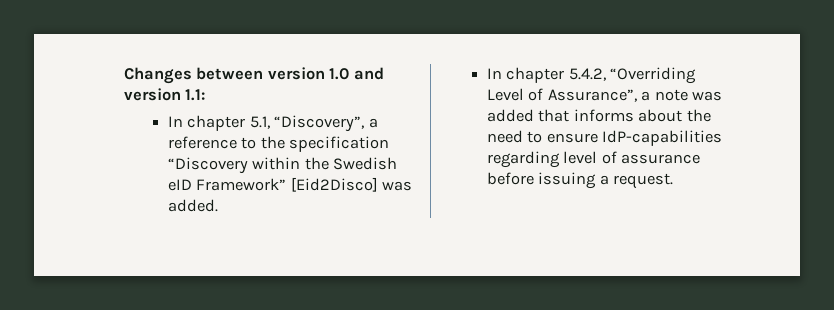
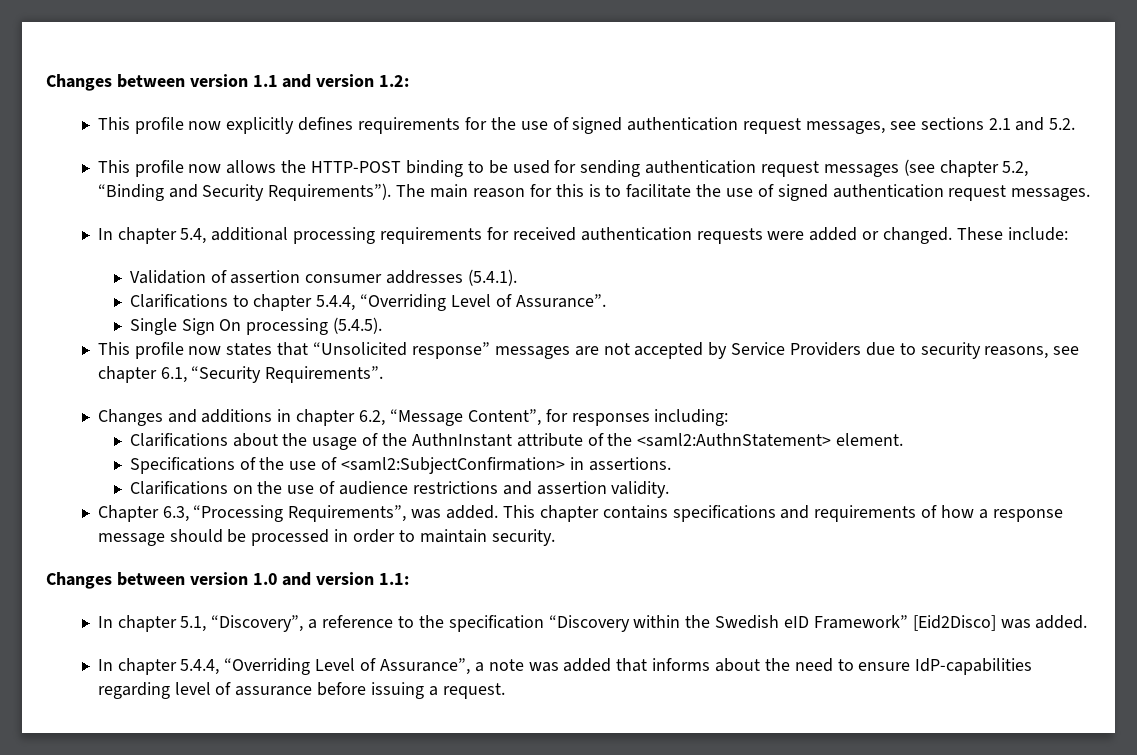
[124,67,325,84] Changes between version -> [46,74,410,91] [97,117,1076,134] [97,159,1029,177] [97,183,1091,201] [97,227,1068,244] [129,269,518,286] [129,294,606,311] [129,317,383,335] [97,342,1080,359] [97,366,384,383] [97,409,729,426] [129,433,904,450] [129,457,671,474] [129,481,670,498] [97,505,1063,522] [97,529,555,546] [46,572,248,589] Changes between version 1.1 and version 1.2: // This profile now explicitly defines requirements for the use of signed authentication request messages, see sections 2.1 and 5.2. // This profile now allows the HTTP-POST binding to be used for sending authentication request messages (see chapter 5.2, “Binding and Security Requirements”). The main reason for this is to facilitate the use of signed authentication request messages. // In chapter 5.4, additional processing requirements for received authentication requests were added or changed. These include: // Validation of assertion consumer addresses (5.4.1). // Clarifications to chapter 5.4.4, “Overriding Level of Assurance”. // Single Sign On processing (5.4.5). // This profile now states that “Unsolicited response” messages are not accepted by Service Providers due to security reasons, see chapter 6.1, “Security Requirements”. // Changes and additions in chapter 6.2, “Message Content”, for responses including: // Clarifications about the usage of the AuthnInstant attribute of the <saml2:AuthnStatement> element. // Specifications of the use of <saml2:SubjectConfirmation> in assertions. // Clarifications on the use of audience restrictions and assertion validity. // Chapter 6.3, “Processing Requirements”, was added. This chapter contains specifications and requirements of how a response message should be processed in order to maintain security. // Changes between version
[568,68,606,81] 5.4.2, -> [180,659,220,675] 5.4.4,

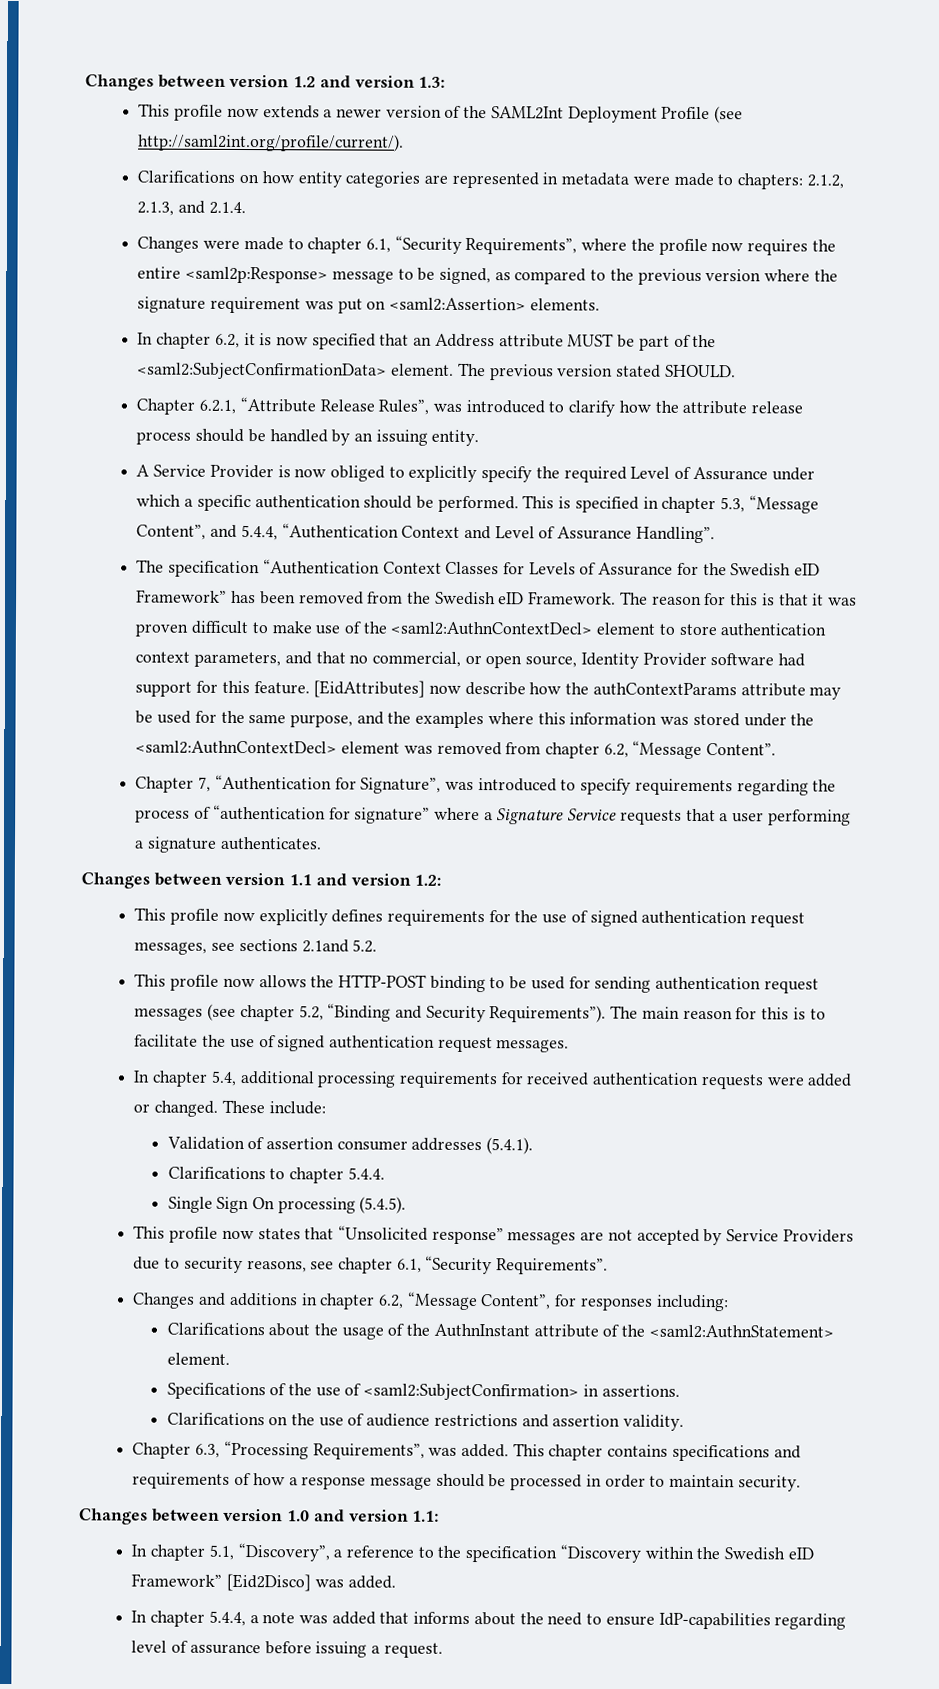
[46,74,248,91] Changes between version -> [85,74,446,91] [138,103,744,124] [138,133,405,152] [137,170,844,190] [137,200,246,216] [137,235,836,256] [137,266,838,286] [137,296,600,314] [137,332,717,351] [137,362,736,381] [136,396,804,417] [136,428,480,447] [136,464,815,483] [136,494,819,514] [136,523,715,544] [136,559,821,578] [136,589,857,606] [135,620,827,637] [135,651,806,669] [135,680,842,700] [135,710,815,729] [135,740,777,760] [135,774,837,796] [135,804,851,826] [134,836,322,853] [81,872,286,889] Changes between version 1.2 and version 1.3: // This profile now extends a newer version of the SAML2Int Deployment Profile (see http://saml2int.org/profile/current/). // Clarifications on how entity categories are represented in metadata were made to chapters: 2.1.2, 2.1.3, and 2.1.4. // Changes were made to chapter 6.1, “Security Requirements”, where the profile now requires the entire <saml2p:Response> message to be signed, as compared to the previous version where the signature requirement was put on <saml2:Assertion> elements. // In chapter 6.2, it is now specified that an Address attribute MUST be part of the <saml2:SubjectConfirmationData> element. The previous version stated SHOULD. // Chapter 6.2.1, “Attribute Release Rules”, was introduced to clarify how the attribute release process should be handled by an issuing entity. // A Service Provider is now obliged to explicitly specify the required Level of Assurance under which a specific authentication should be performed. This is specified in chapter 5.3, “Message Content”, and 5.4.4, “Authentication Context and Level of Assurance Handling”. // The specification “Authentication Context Classes for Levels of Assurance for the Swedish eID Framework” has been removed from the Swedish eID Framework. The reason for this is that it was proven difficult to make use of the <saml2:AuthnContextDecl> element to store authentication context parameters, and that no commercial, or open source, Identity Provider software had support for this feature. [EidAttributes] now describe how the authContextParams attribute may be used for the same purpose, and the examples where this information was stored under the <saml2:AuthnContextDecl> element was removed from chapter 6.2, “Message Content”. // Chapter 7, “Authentication for Signature”, was introduced to specify requirements regarding the process of “authentication for signature” where a Signature Service requests that a user performing a signature authenticates. // Changes between version
[988,117,1045,131] 2.1 and -> [301,939,349,953] 2.1and
[316,294,606,311] 5.4.4, “Overriding Level of Assurance”. -> [347,1167,385,1180] 5.4.4.
[224,658,470,675] “Overriding Level of Assurance”, -> (246, 1618) none

